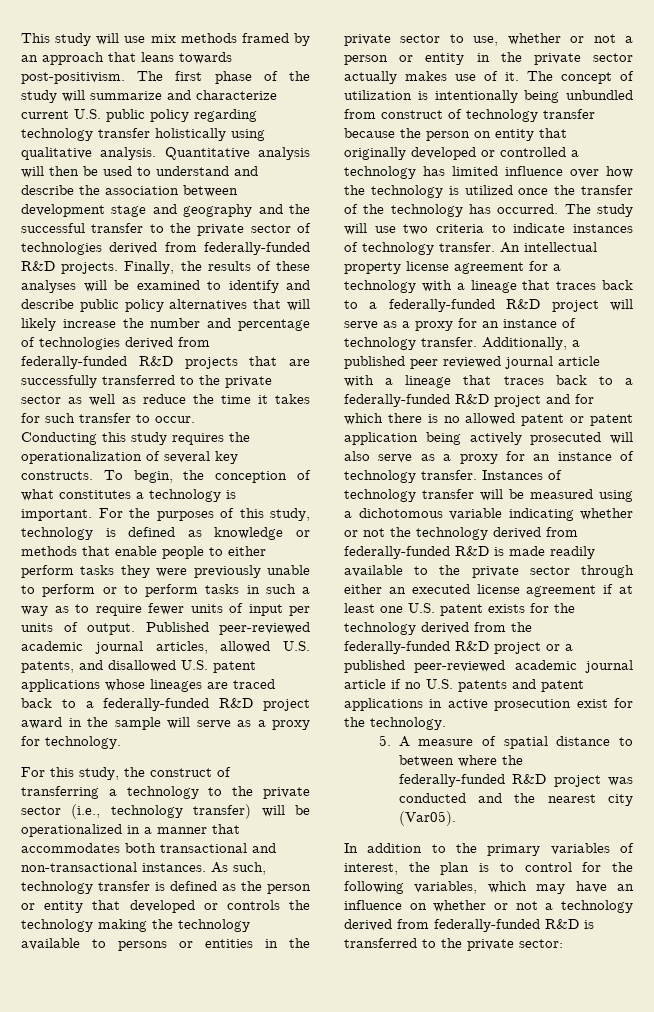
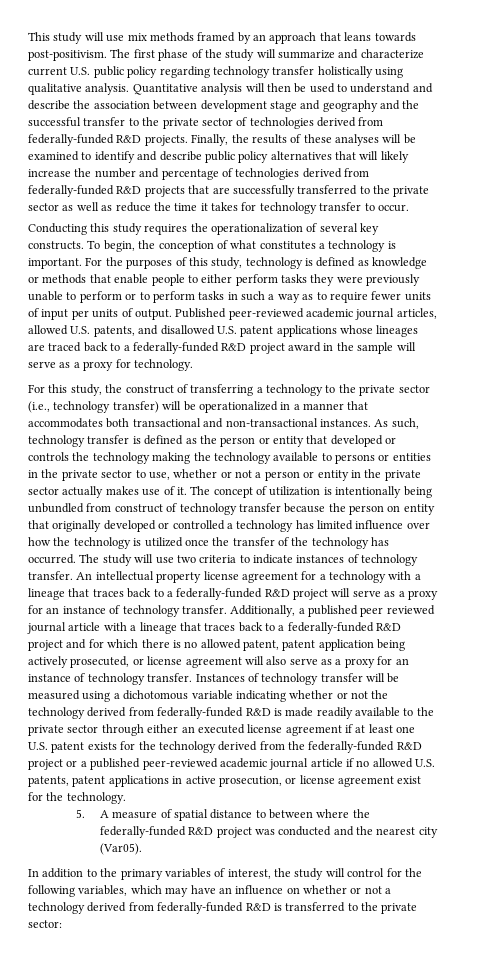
[45,413,75,423] such -> [259,202,317,214] technology
[521,414,585,426] patent or -> [243,640,279,651] patent,
[530,432,602,445] prosecuted -> [70,656,242,668] prosecuted, or license agreement
[426,679,536,692] U.S. patents and -> [372,758,436,768] [28,776,69,787] allowed U.S. patents,
[494,699,572,711] prosecution -> [218,775,394,787] prosecution, or license agreement
[440,862,514,875] plan is to -> [294,868,345,880] study will

